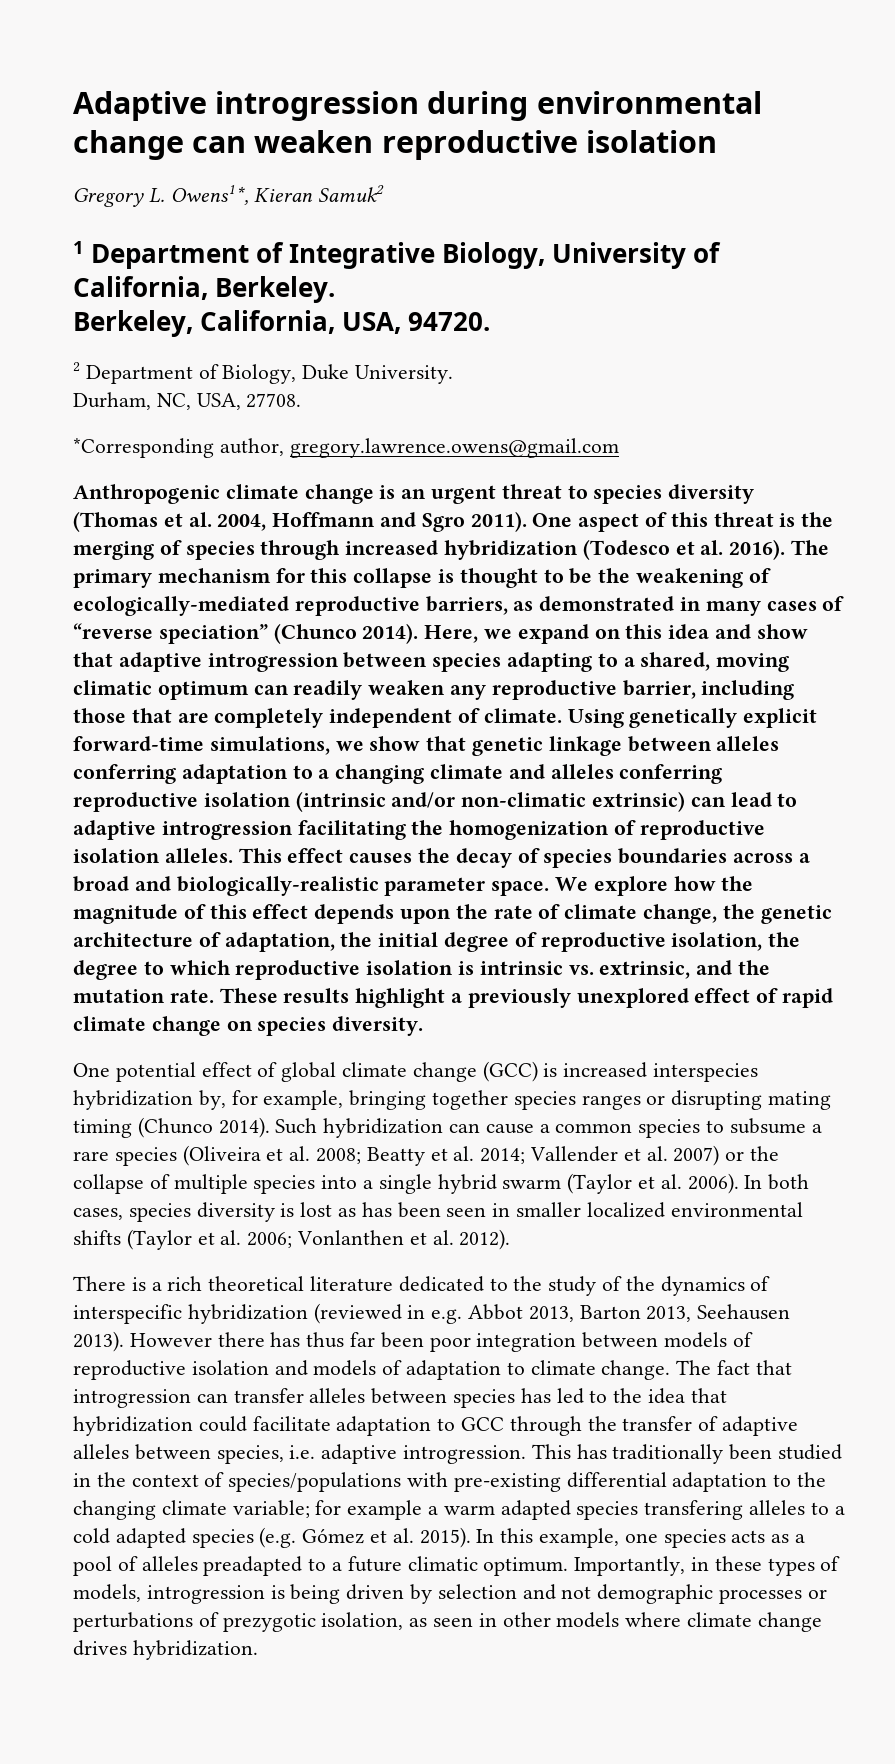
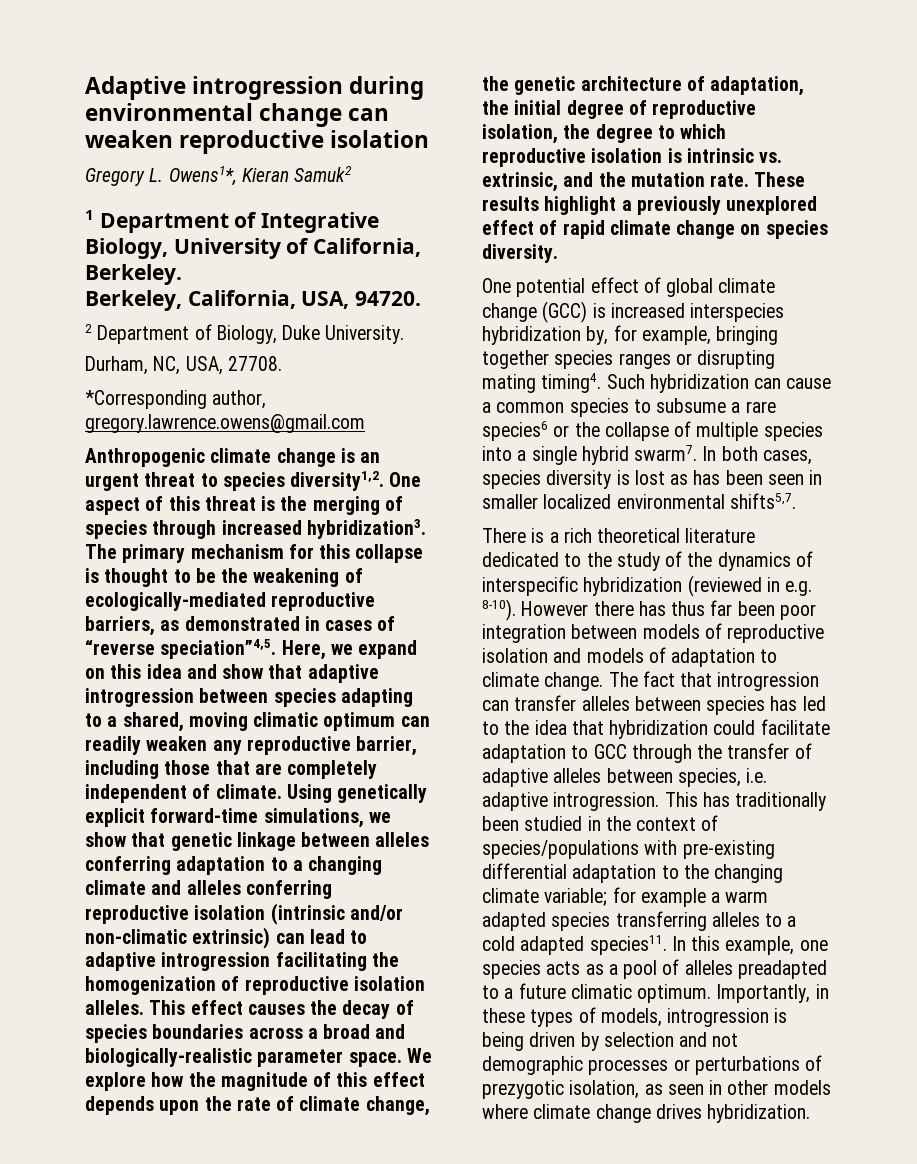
[668,484,755,504] [73,511,527,532] diversity (Thomas et al. 2004, Hoffmann and Sgro 2011). -> [290,471,385,491] diversity1,2.
[444,539,786,560] hybridization (Todesco et al. 2016). -> [306,519,426,539] hybridization3.
[705,601,761,616] many -> (320, 623) none
[158,623,419,644] speciation” (Chunco 2014). -> [160,639,277,659] speciation”4,5.
[73,1117,270,1138] timing (Chunco 2014). -> [541,373,602,393] timing4.
[114,1145,720,1166] species (Oliveira et al. 2008; Beatty et al. 2014; Vallender et al. 2007) -> [482,421,548,441] species6
[502,1173,739,1194] swarm (Taylor et al. 2006). -> [634,445,698,461] swarm7.
[73,1229,511,1250] shifts (Taylor et al. 2006; Vonlanthen et al. 2012). -> [729,493,796,509] shifts5,7.
[468,1304,791,1322] [73,1331,124,1352] Abbot 2013, Barton 2013, Seehausen 2013). -> [482,599,516,621] 8-10).
[644,1500,744,1520] transfering -> [615,911,707,931] transferring
[191,1527,471,1548] species (e.g. Gómez et al. 2015). -> [589,935,667,955] species11.

